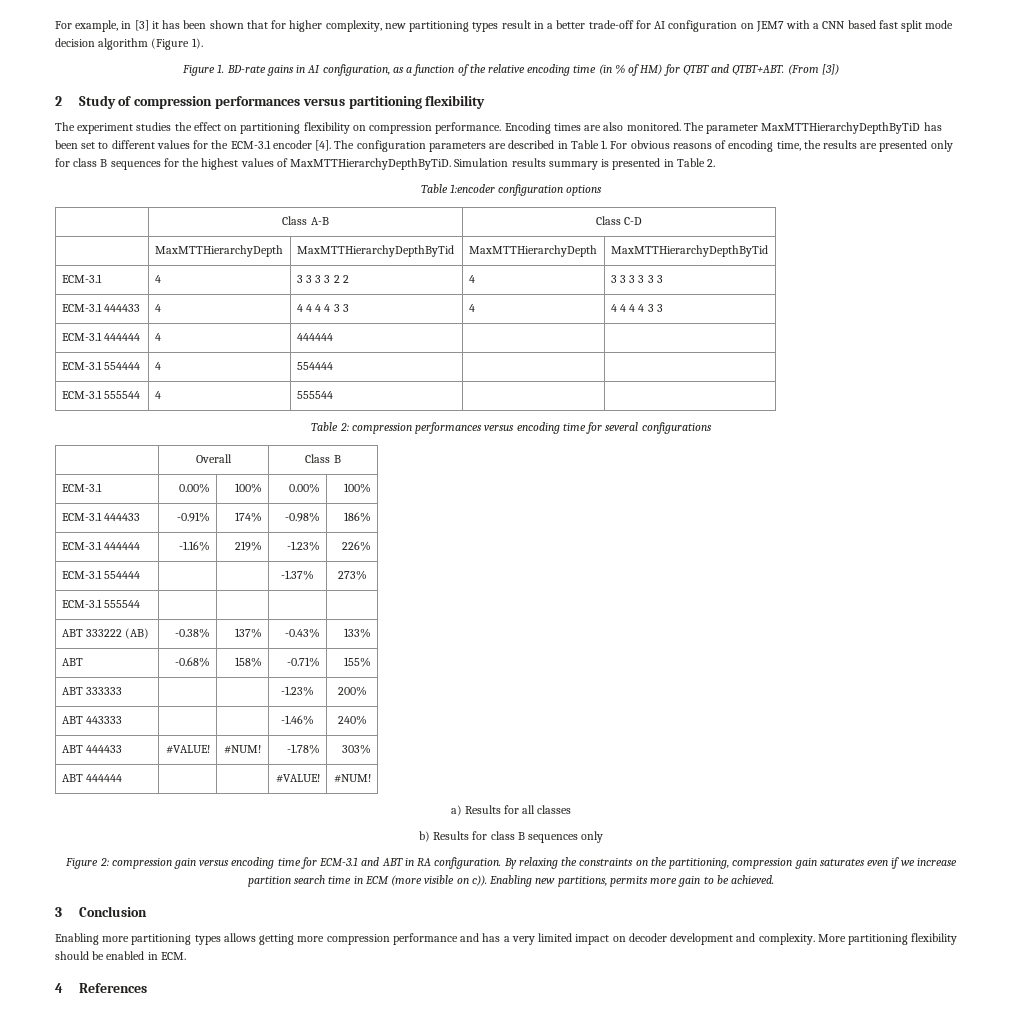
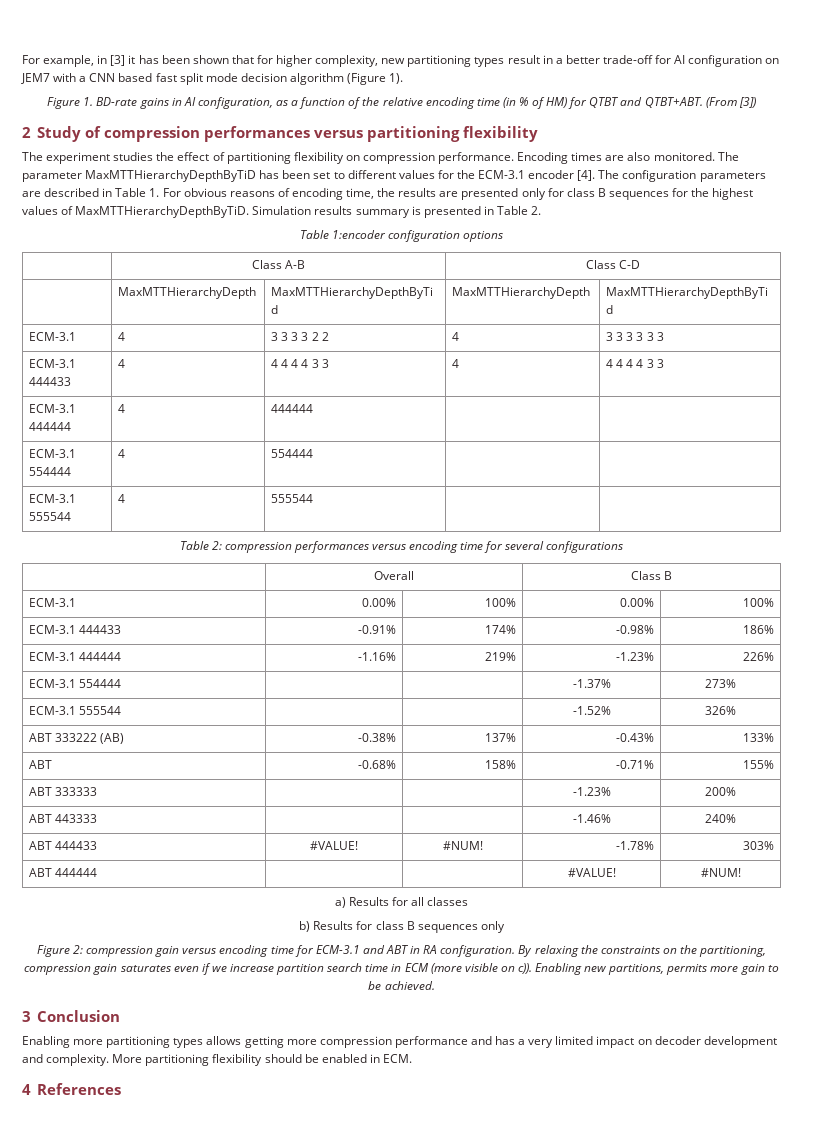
[224,125,238,131] on -> [212,152,225,161] of
(140, 604) | -> [572,706,611,715] [705,706,736,715] -1.52% | 326%

